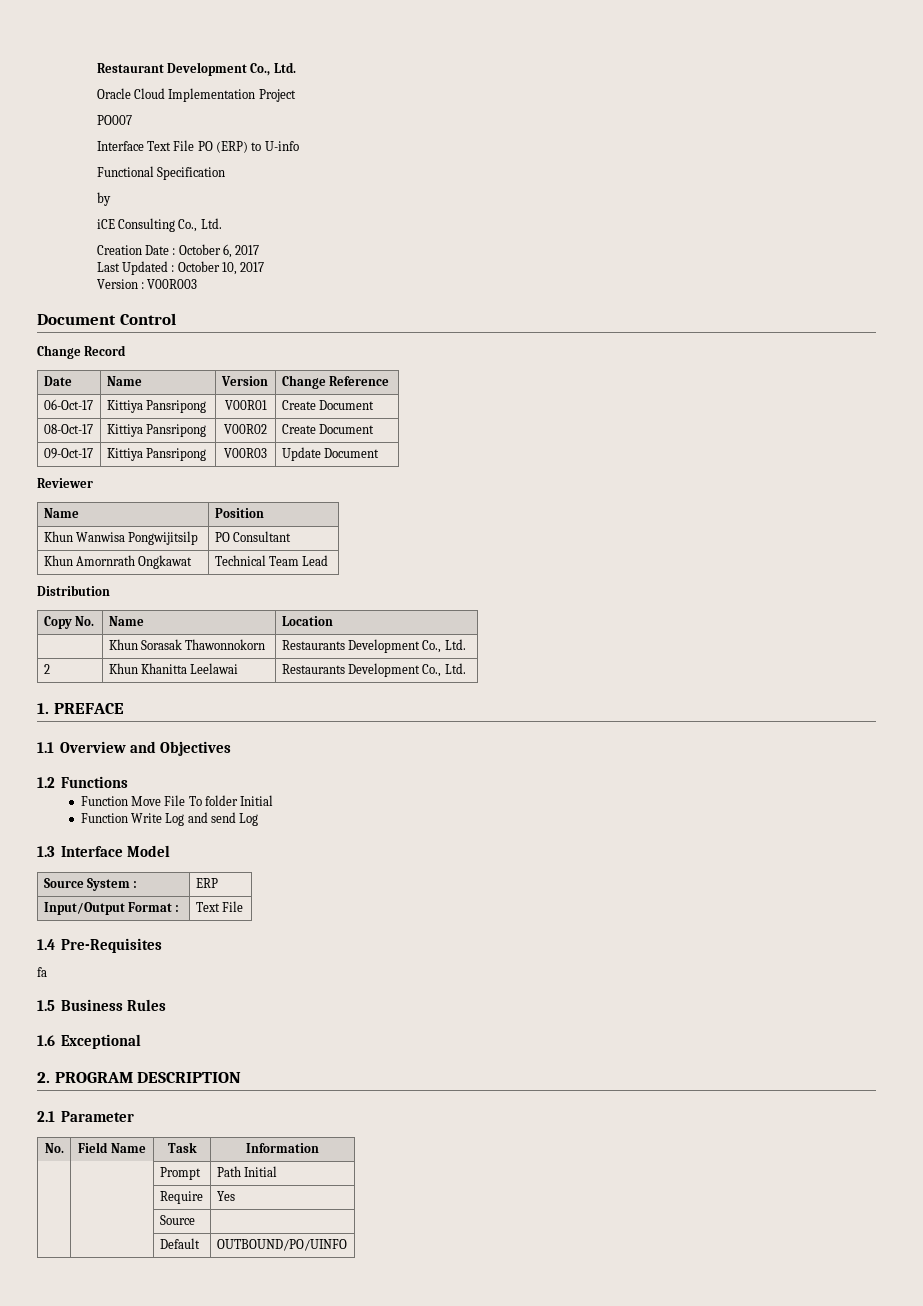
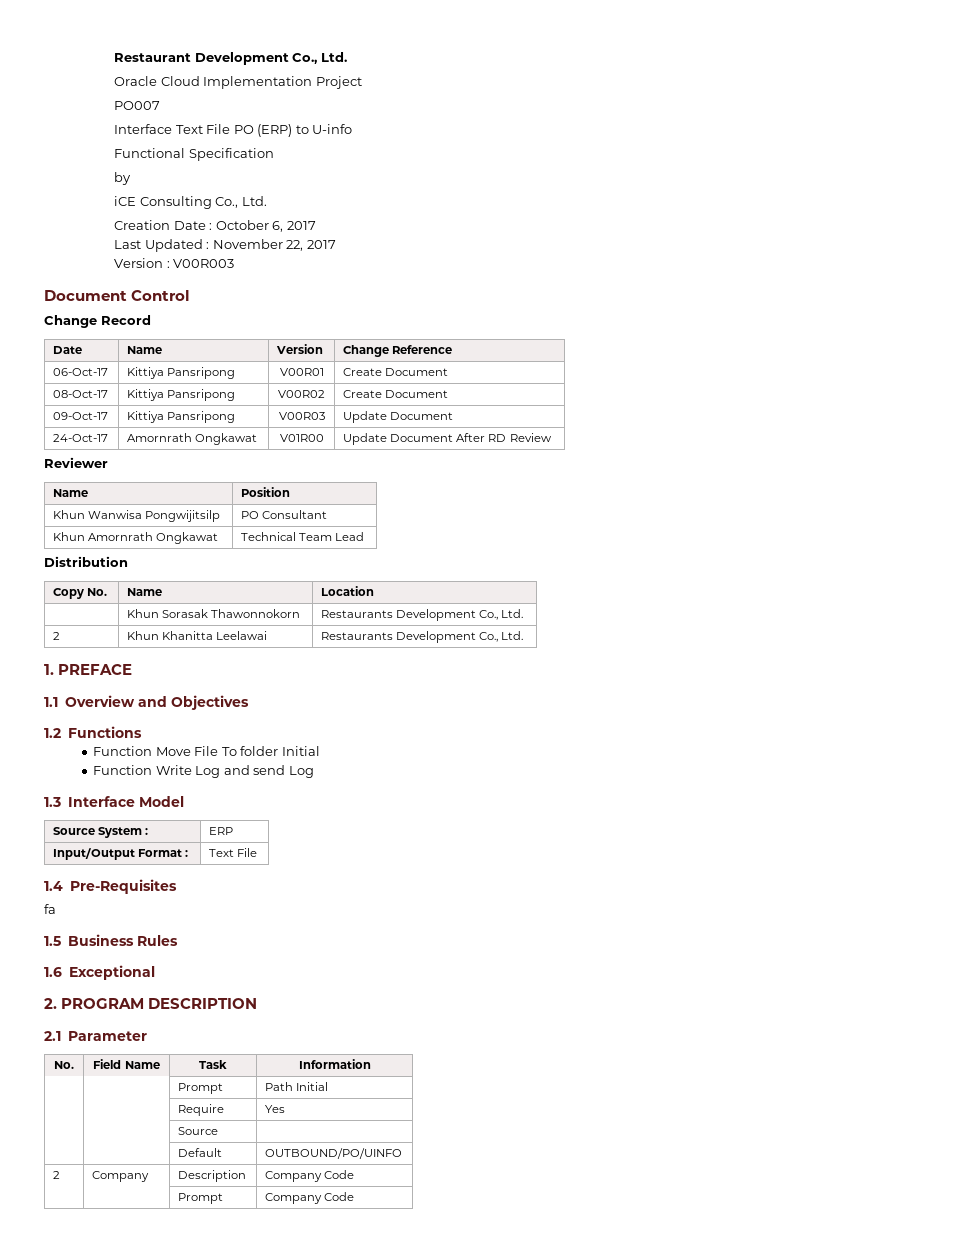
[177,261,238,275] October 10, -> [212,239,304,251] November 22,
(380, 453) none -> [53,434,109,442] [127,433,258,445] [279,434,324,442] [343,433,552,445] // 24-Oct-17 | Amornrath Ongkawat | V01R00 | Update Document After RD Review
(347, 1245) none -> [53,1171,61,1179] [92,1171,150,1182] [178,1170,247,1182] [265,1170,355,1182] [178,1193,224,1204] [265,1192,355,1204] // 2 | Company | Description | Company Code // | | Prompt | Company Code

